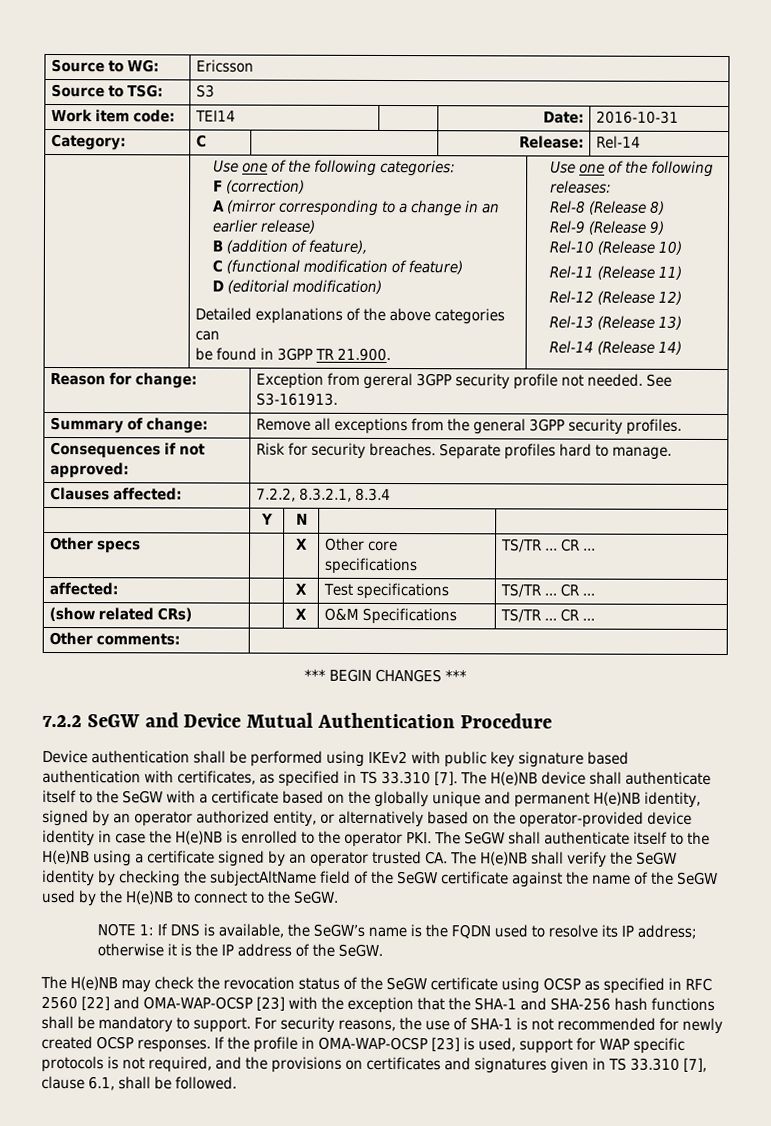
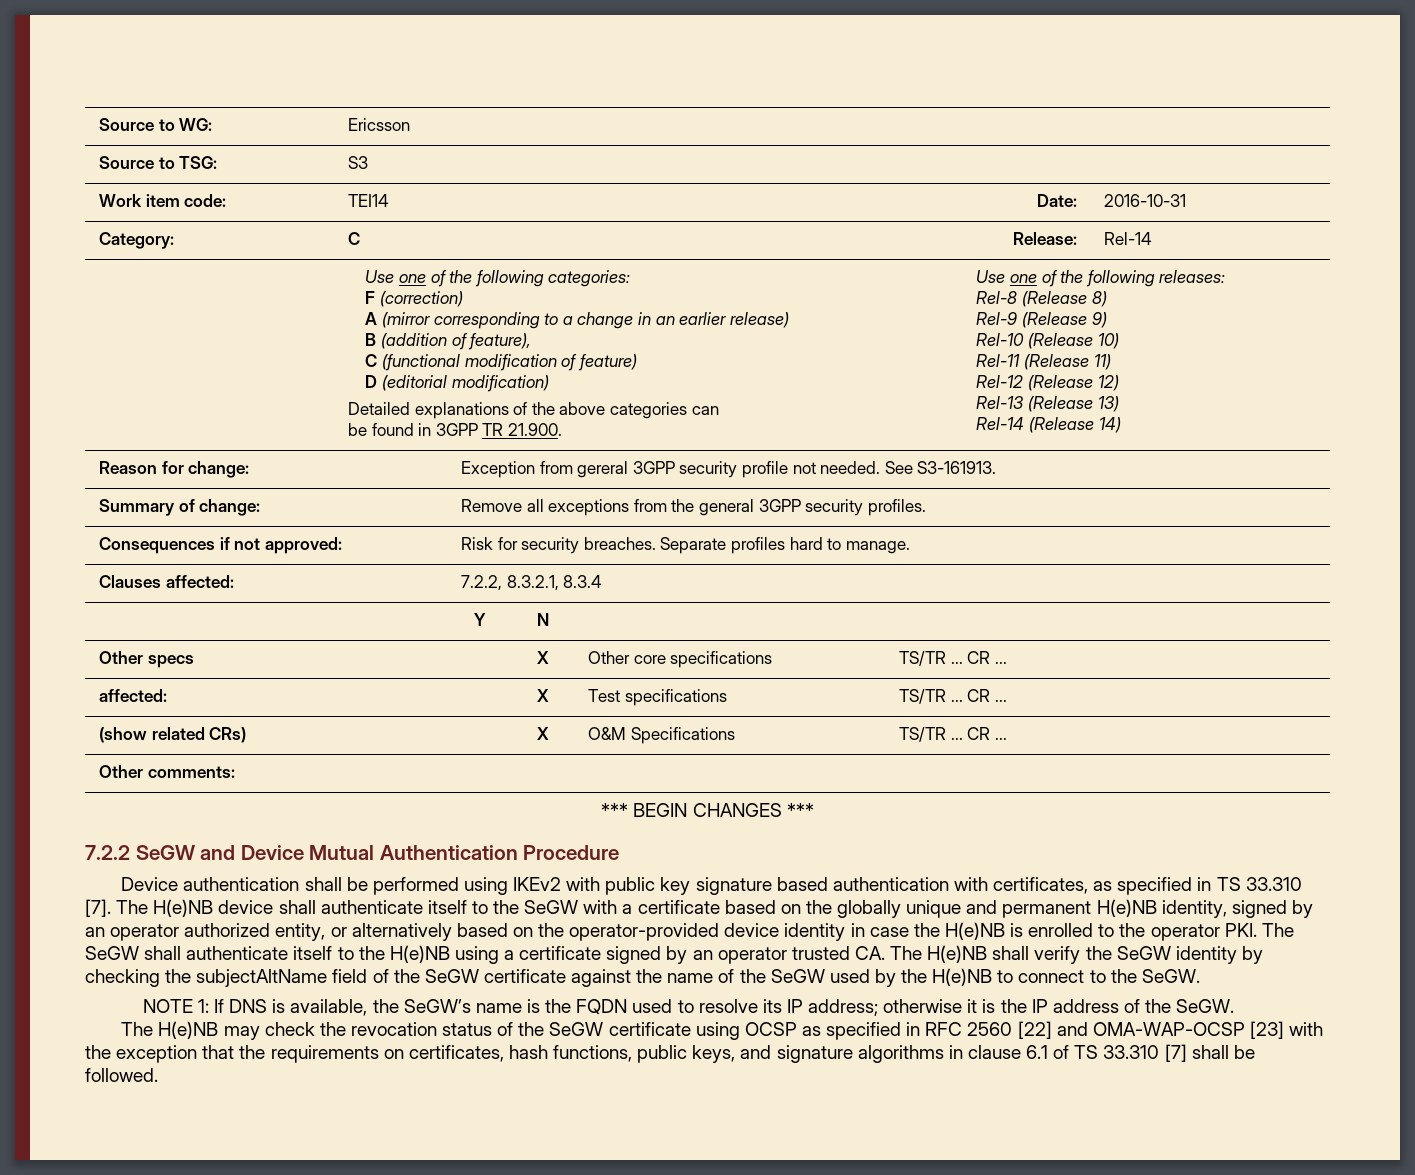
[474,997,715,1011] [41,1015,723,1035] [41,1035,685,1054] [41,1055,707,1074] [41,1075,115,1091] SHA-1 and SHA-256 hash functions shall be mandatory to support. For security reasons, the use of SHA-1 is not recommended for newly created OCSP responses. If the profile in OMA-WAP-OCSP [23] is used, support for WAP specific protocols is not required, and the provisions on certificates and signatures given in TS 33.310 [7], clause 6.1, -> [270,1044,1187,1063] requirements on certificates, hash functions, public keys, and signature algorithms in clause 6.1 of TS 33.310 [7]

